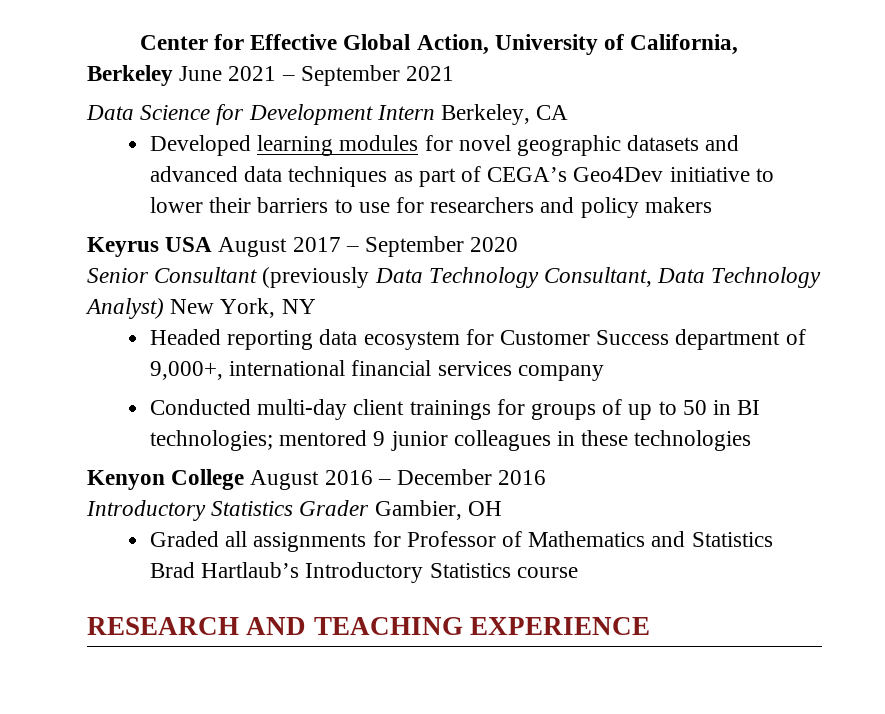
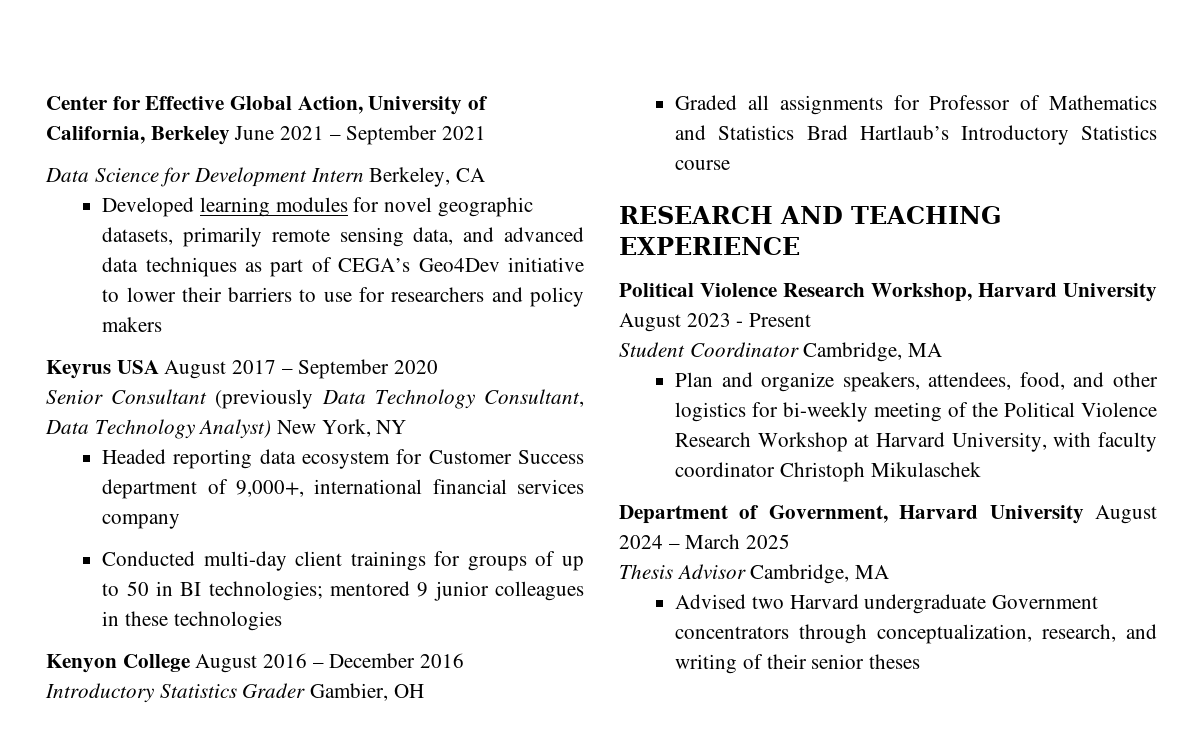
[627,135,700,151] datasets -> [102,227,454,247] datasets, primarily remote sensing data,
(650, 626) none -> [619,283,1157,302] [619,313,812,332] [619,342,943,362] [675,372,1158,392] [675,402,1157,422] [675,432,1157,452] [675,462,981,482] [619,505,1157,524] [619,534,791,549] [619,564,890,584] [675,594,1098,614] [675,624,1157,644] [675,654,920,674] // Political Violence Research Workshop, Harvard University August 2023 - Present // Student Coordinator Cambridge, MA // Plan and organize speakers, attendees, food, and other logistics for bi-weekly meeting of the Political Violence Research Workshop at Harvard University, with faculty coordinator Christoph Mikulaschek // Department of Government, Harvard University August 2024 – March 2025 // Thesis Advisor Cambridge, MA // Advised two Harvard undergraduate Government concentrators through conceptualization, research, and writing of their senior theses

